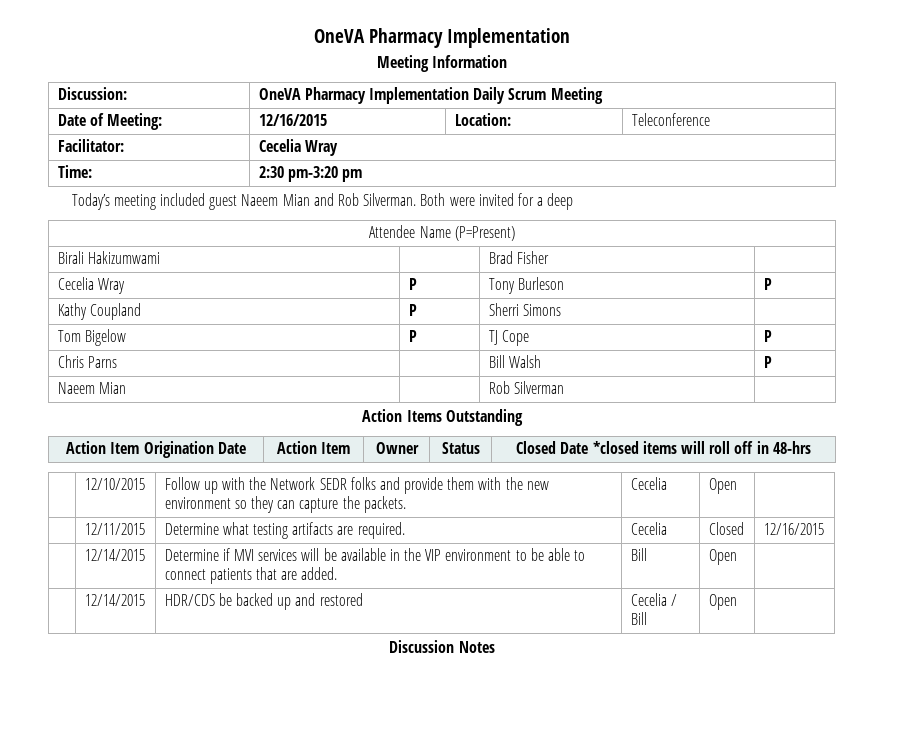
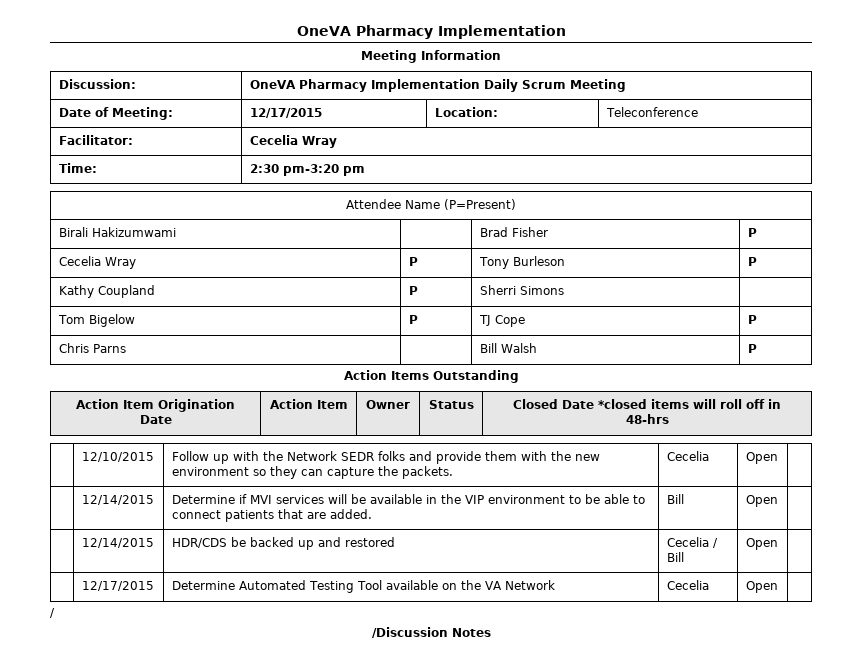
[258,114,327,126] 12/16/2015 -> [249,108,322,118] 12/17/2015
[71,193,574,210] // Today’s meeting included guest Naeem Mian and Rob Silverman. Both were invited for a deep -> (365, 171) none
(549, 257) none -> [747,228,757,237] P
[57,382,126,394] [488,381,564,394] // Naeem Mian | | Rob Silverman | -> (757, 348) none
[84,523,145,535] [164,522,405,539] [630,522,667,535] [708,522,744,535] [763,523,824,535] // | 12/11/2015 | Determine what testing artifacts are required. | Cecelia | Closed | 12/16/2015 -> (778, 458) none
[389,640,455,653] // Discussion -> [81,581,154,591] [171,580,555,593] [666,580,709,590] [745,581,778,593] [50,608,55,618] [371,627,448,638] // | 12/17/2015 | Determine Automated Testing Tool available on the VA Network | Cecelia | Open | // / // /Discussion

